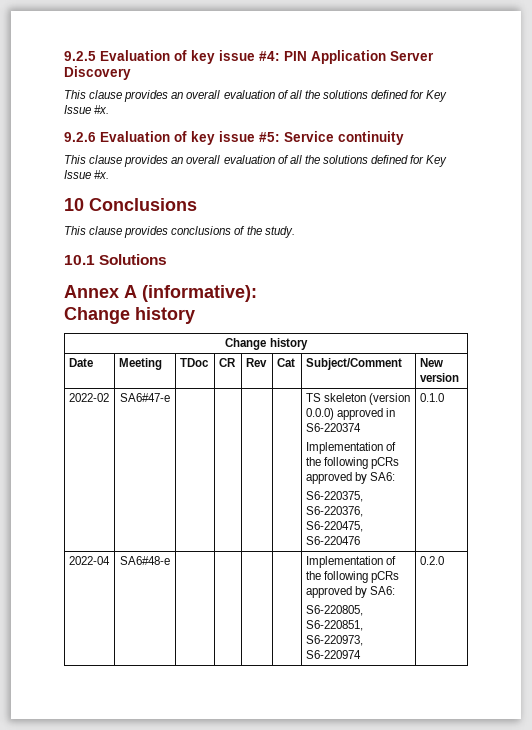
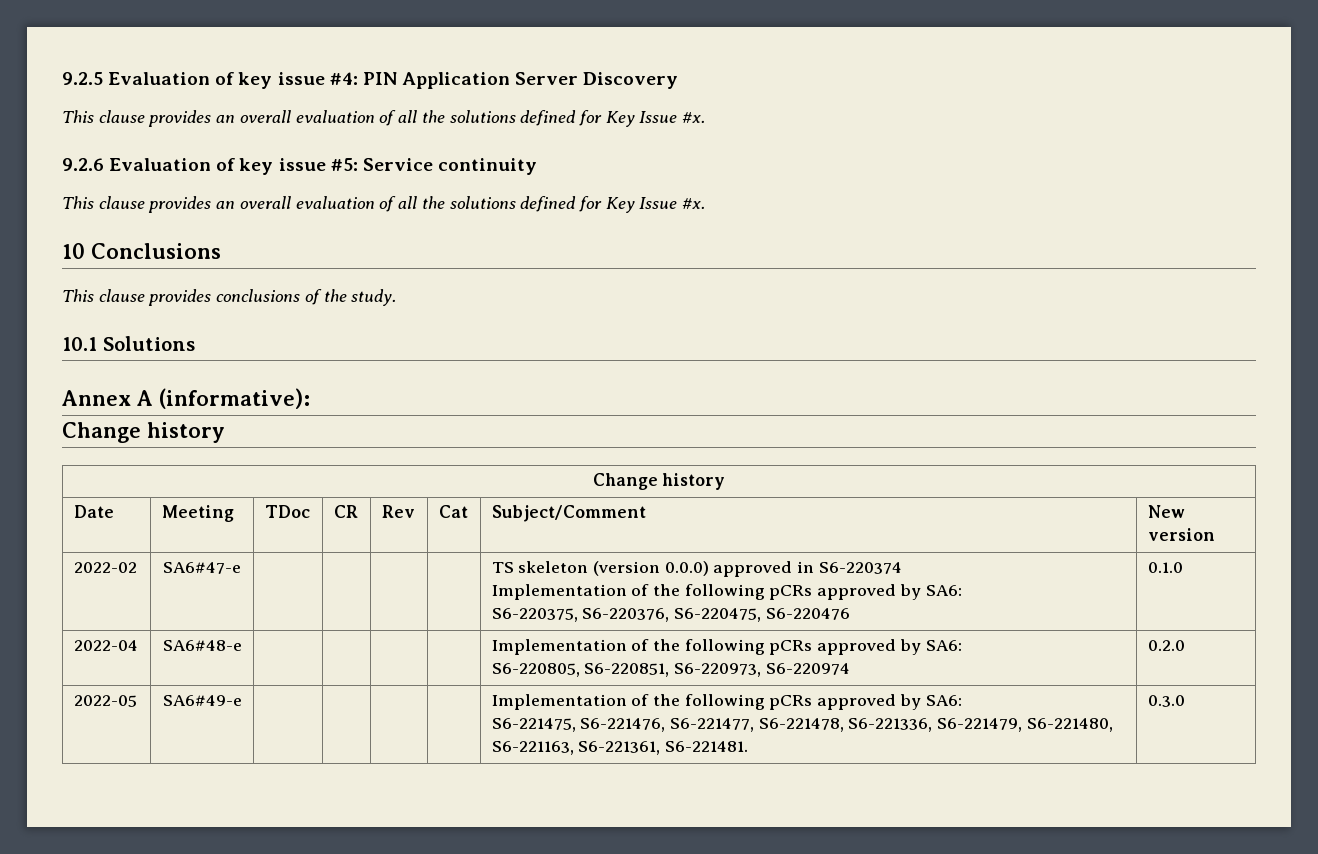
(444, 560) none -> [73,695,137,707] [162,695,242,706] [491,694,962,710] [491,718,1113,732] [491,741,749,755] [1147,695,1185,707] // 2022-05 | SA6#49-e | | | | | Implementation of the following pCRs approved by SA6: // S6-221475, S6-221476, S6-221477, S6-221478, S6-221336, S6-221479, S6-221480, S6-221163, S6-221361, S6-221481. | 0.3.0

